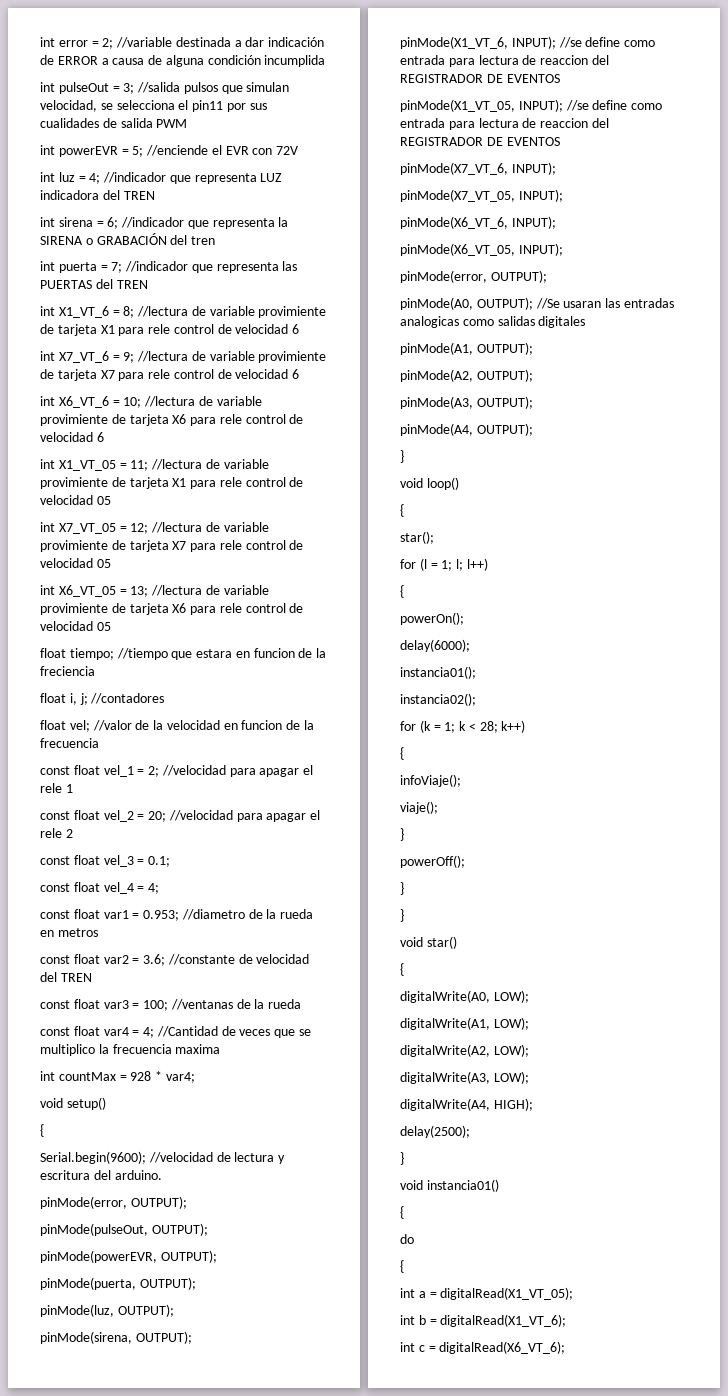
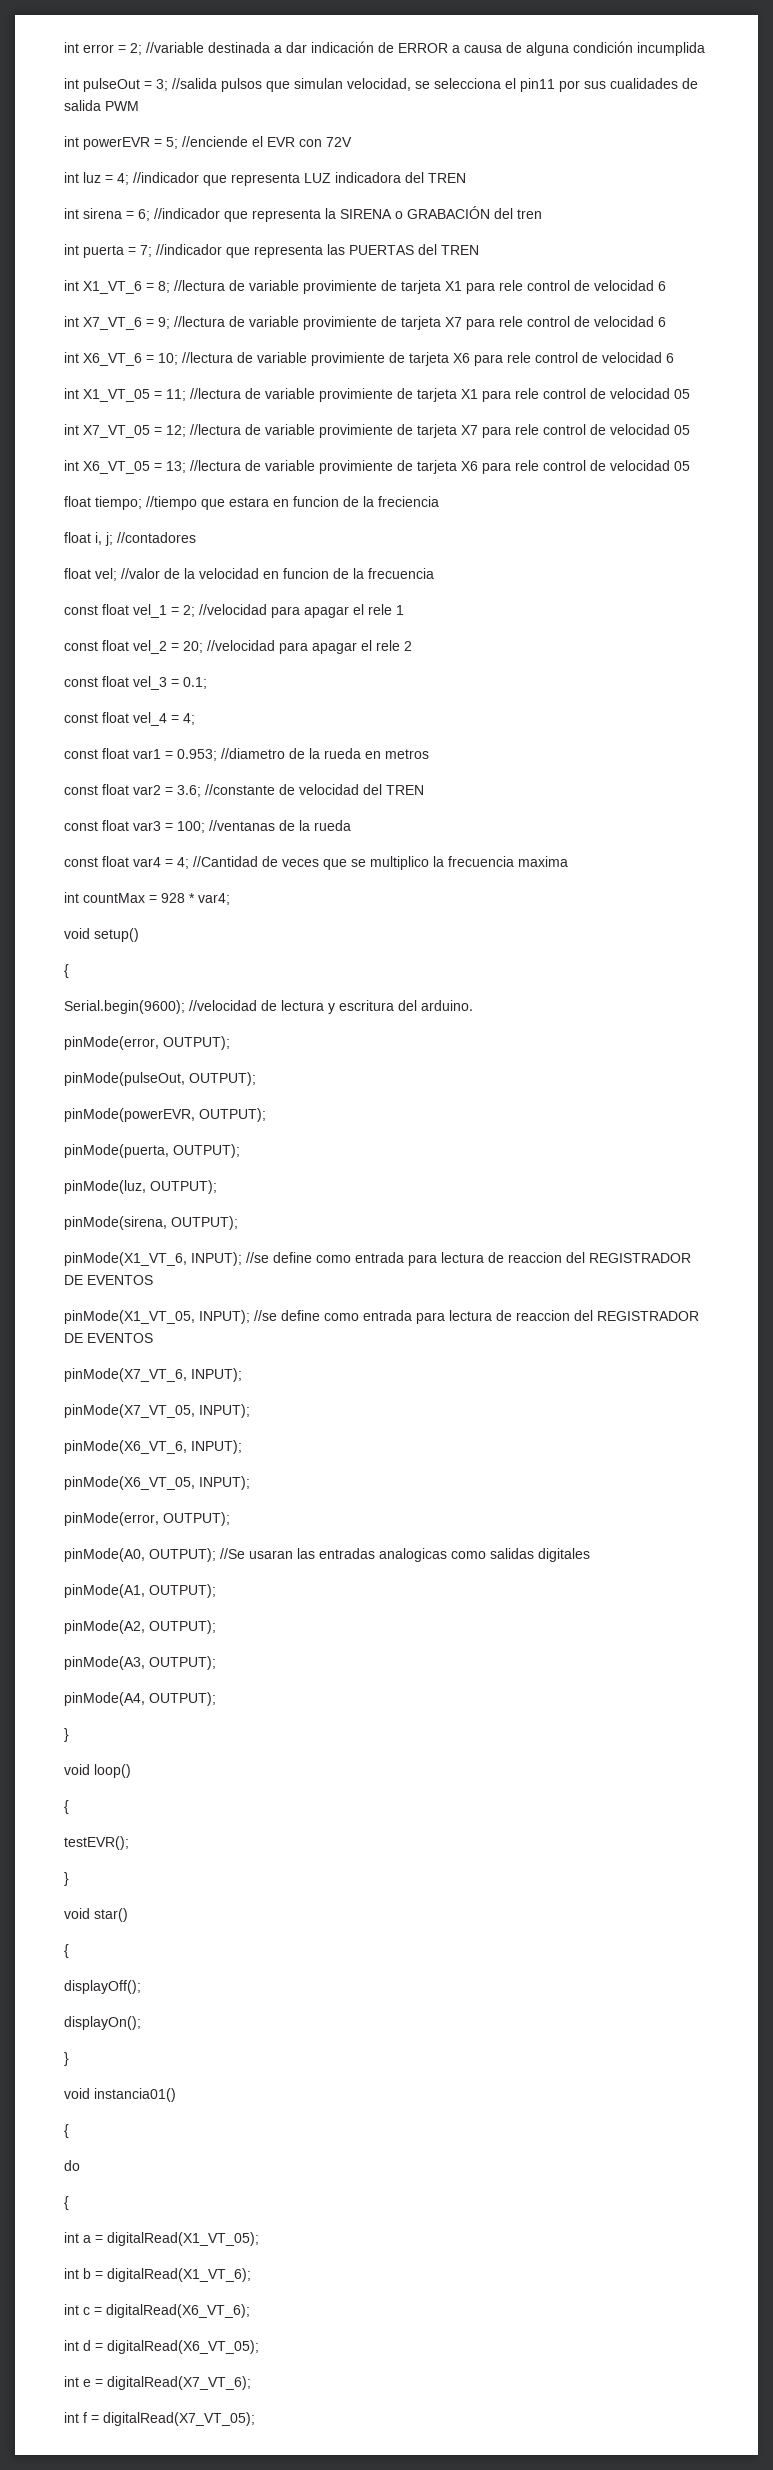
[400,531,434,544] [400,558,488,571] [400,585,404,598] [400,612,464,625] [400,639,470,652] [400,666,476,679] [400,693,476,706] [400,720,526,733] [400,747,404,760] [400,774,461,787] [400,801,438,814] [400,828,404,841] [400,855,465,868] [400,882,404,895] [400,909,404,922] [400,936,457,949] [400,963,404,976] [400,990,529,1003] [400,1017,529,1030] [400,1044,529,1057] [400,1071,529,1084] [400,1098,533,1111] [400,1125,470,1138] star(); // for (l = 1; l; l++) // { // powerOn(); // delay(6000); // instancia01(); // instancia02(); // for (k = 1; k < 28; k++) // { // infoViaje(); // viaje(); // } // powerOff(); // } // } // void star() // { // digitalWrite(A0, LOW); // digitalWrite(A1, LOW); // digitalWrite(A2, LOW); // digitalWrite(A3, LOW); // digitalWrite(A4, HIGH); // delay(2500); -> [64,1836,129,1850] [64,1872,69,1886] [64,1908,128,1922] [64,1944,69,1958] [64,1980,141,1994] [64,2016,141,2030] testEVR(); // } // void star() // { // displayOff(); // displayOn();
(566, 1347) none -> [64,2340,259,2354] [64,2376,251,2390] [64,2412,255,2426] // int d = digitalRead(X6_VT_05); // int e = digitalRead(X7_VT_6); // int f = digitalRead(X7_VT_05);

